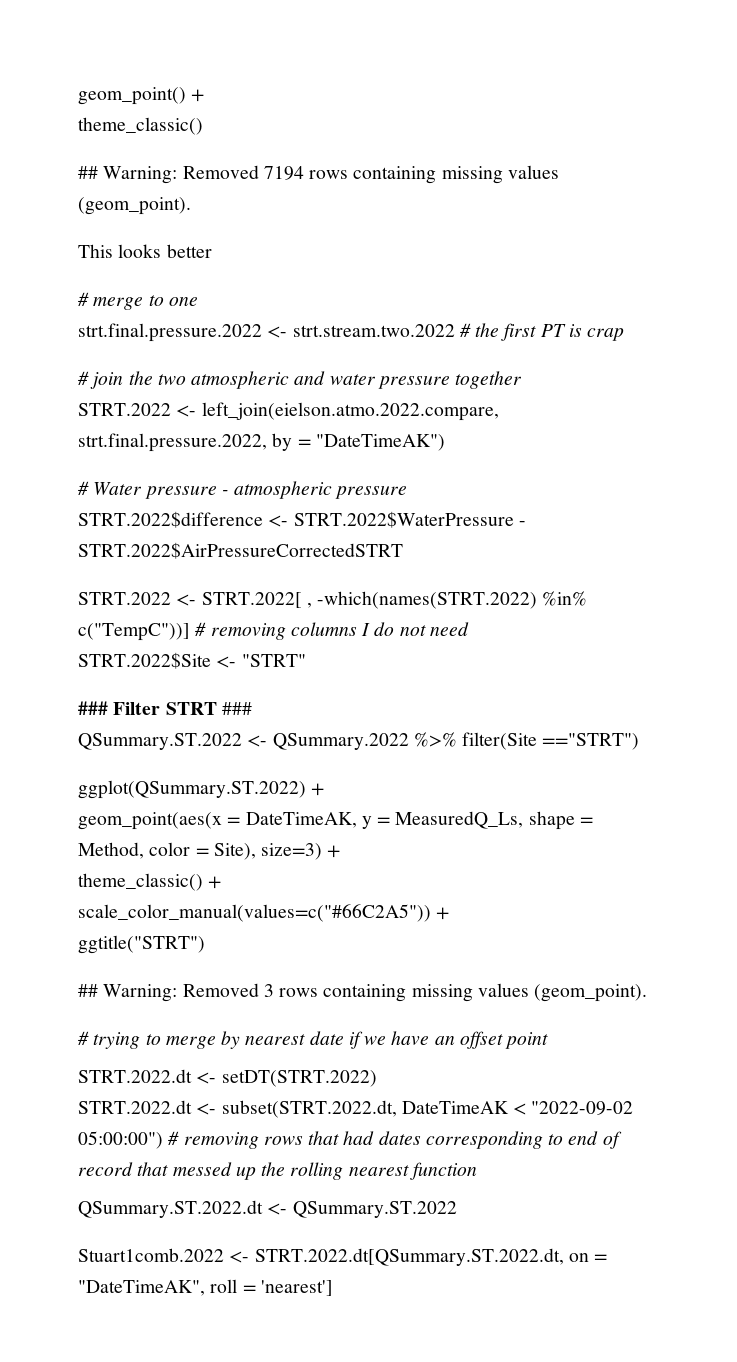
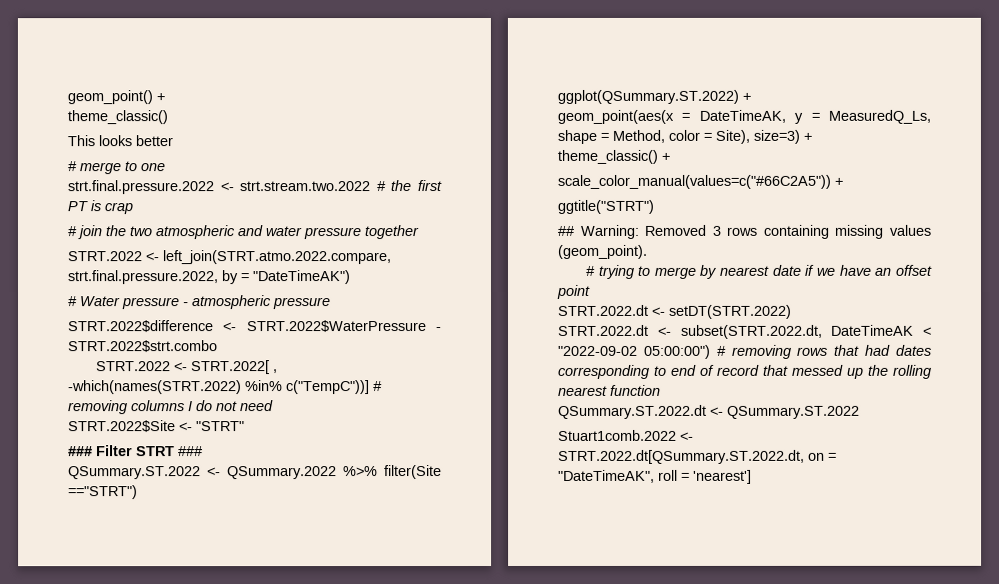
[78,165,559,184] [78,197,191,215] // ## Warning: Removed 7194 rows containing missing values (geom_point). -> (168, 117) none
[201,402,499,421] left_join(eielson.atmo.2022.compare, -> [162,250,391,265] left_join(STRT.atmo.2022.compare,
[78,542,403,559] STRT.2022$AirPressureCorrectedSTRT -> [68,340,218,353] STRT.2022$strt.combo

